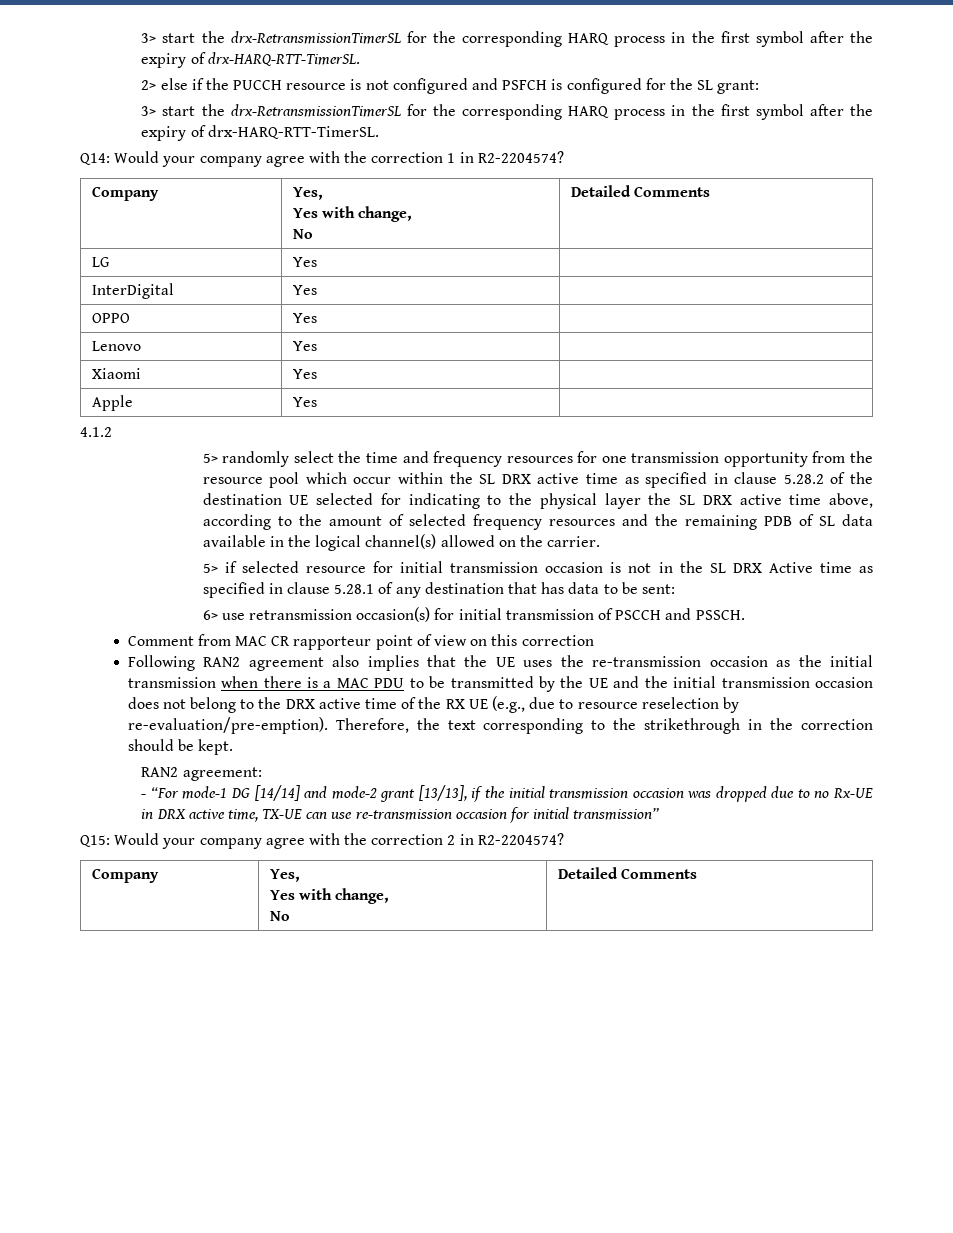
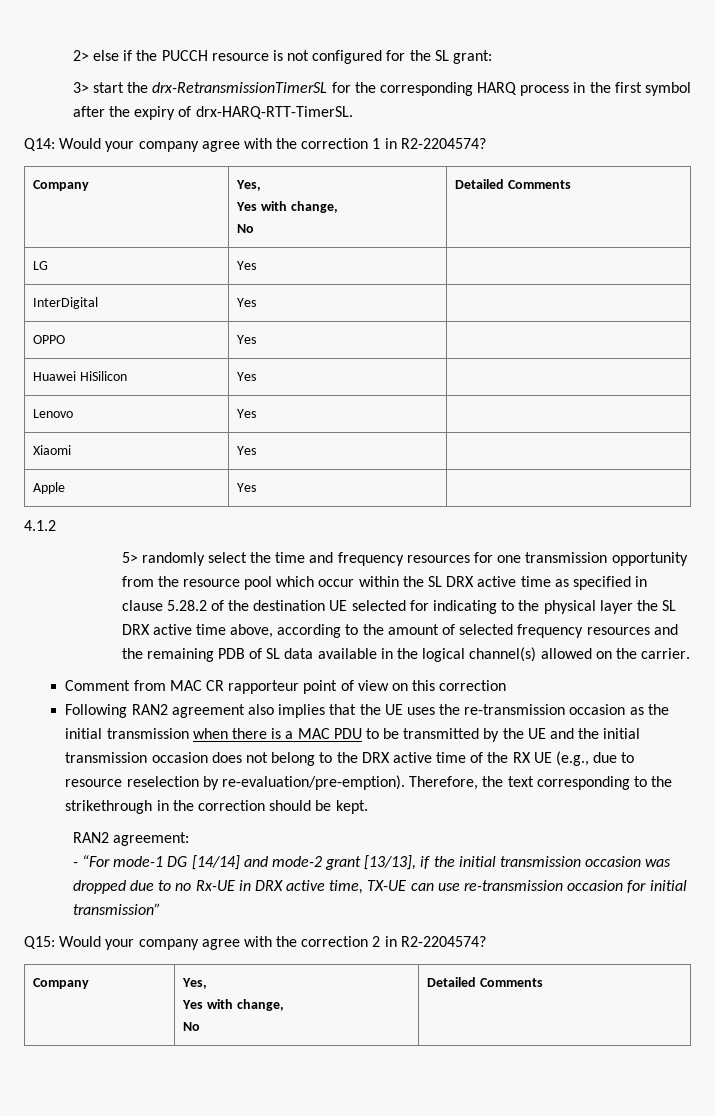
[141,31,874,47] [141,52,360,68] 3> start the drx-RetransmissionTimerSL for the corresponding HARQ process in the first symbol after the expiry of drx-HARQ-RTT-TimerSL. // -> (72, 55) none
[472,78,642,94] and PSFCH is configured -> (383, 57) none
(317, 318) none -> [33,371,128,381] [237,372,257,381] // Huawei HiSilicon | Yes |
[202,561,874,573] [202,582,675,598] [202,607,745,622] // 5> if selected resource for initial transmission occasion is not in the SL DRX Active time as specified in clause 5.28.1 of any destination that has data to be sent: // 6> use retransmission occasion(s) for initial transmission of PSCCH and PSSCH. -> (691, 653) none

